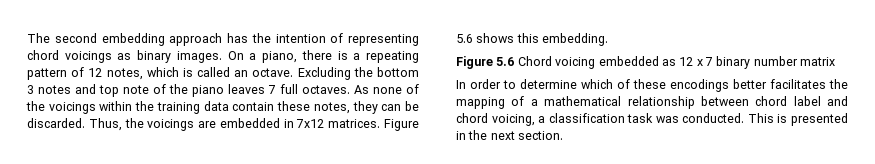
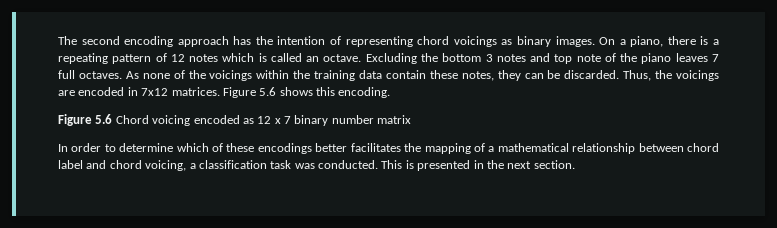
[101,33,165,46] embedding -> [124,36,174,47] encoding
[106,68,143,80] notes, -> [189,54,219,62] notes
[219,118,280,128] embedded -> [78,87,125,96] encoded
[542,33,609,46] embedding. -> [338,87,391,98] encoding.
[598,56,659,66] embedded -> [193,115,240,124] encoded

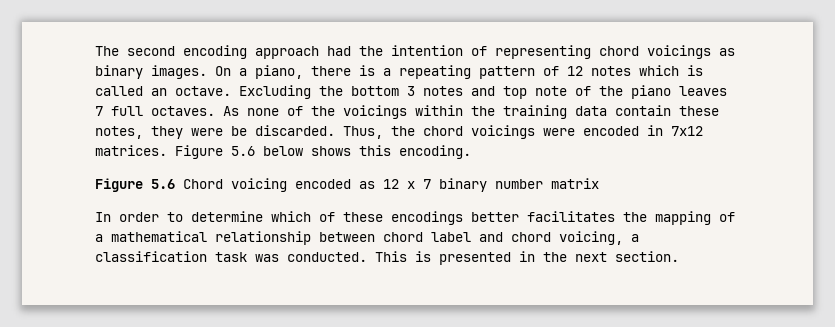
[233,36,252,45] has -> [327,46,351,56] had
[524,73,544,79] can -> [191,128,223,136] were
[675,70,719,81] [58,90,75,96] voicings are -> [423,125,575,139] chord voicings were
(277, 91) none -> [263,146,303,156] below

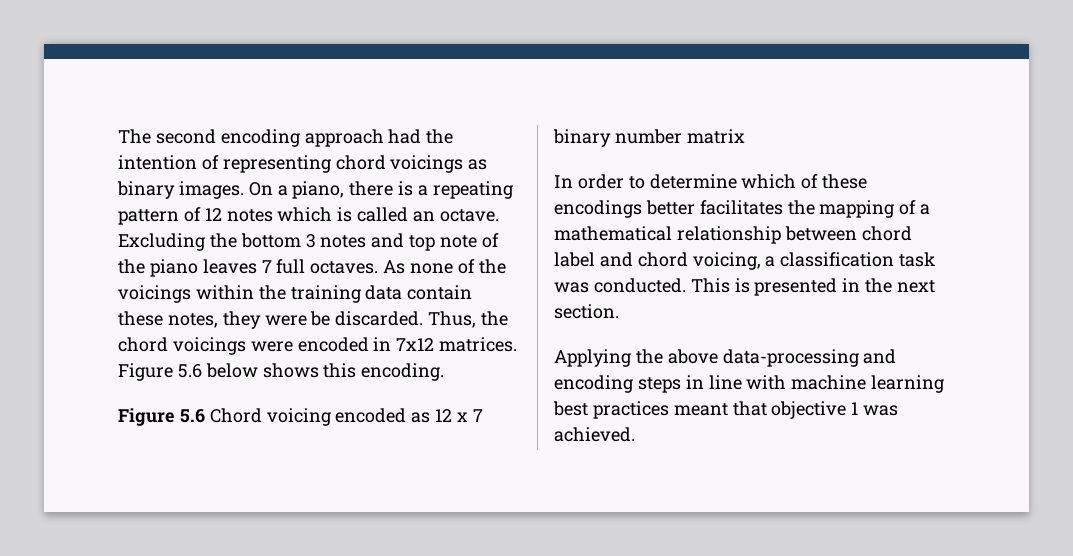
(679, 256) none -> [554,349,897,367] [554,375,945,393] [553,401,899,419] [554,427,635,442] // Applying the above data-processing and encoding steps in line with machine learning best practices meant that objective 1 was achieved.

